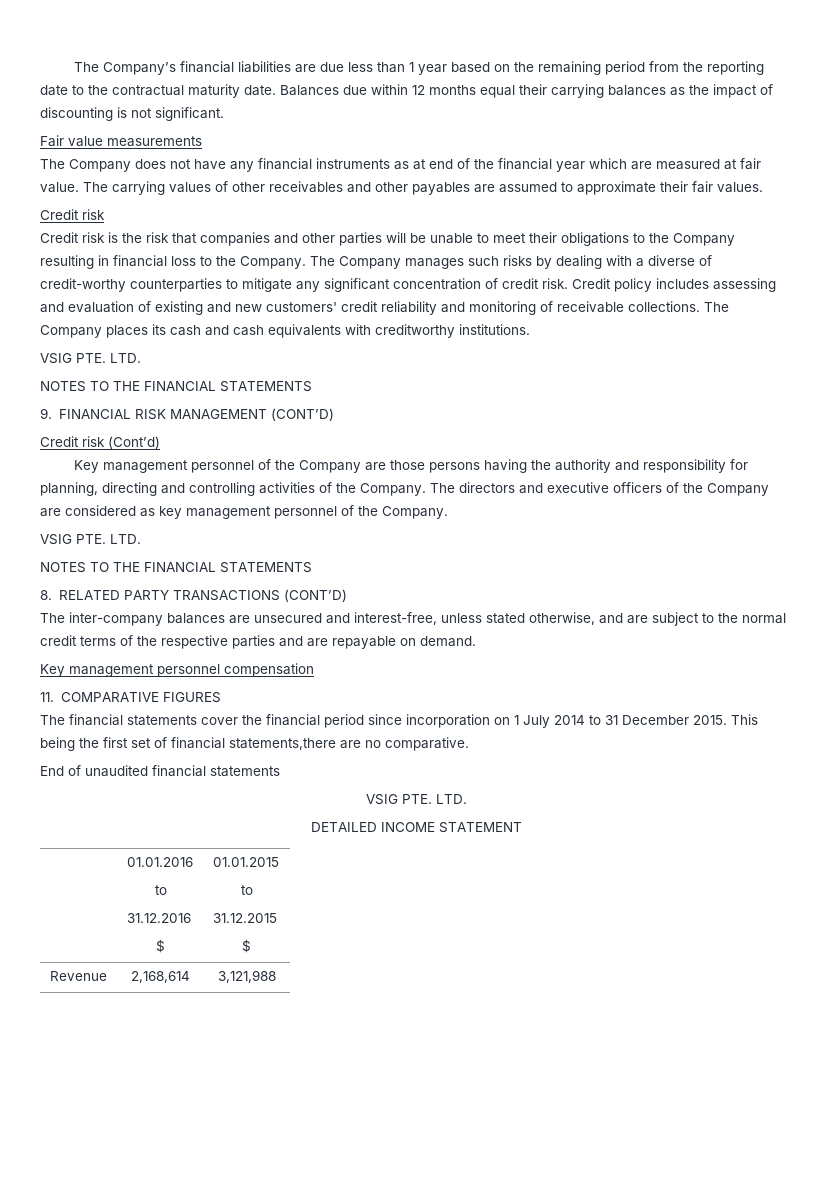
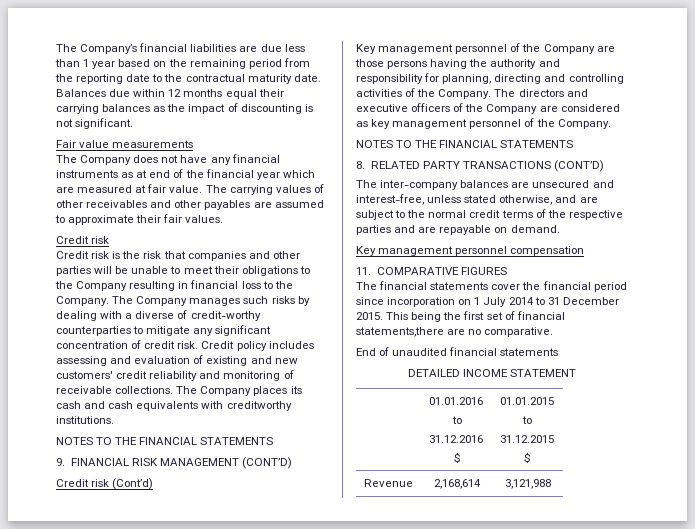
[40,353,141,364] // VSIG PTE. LTD. -> (114, 420) none
[40,534,141,545] // VSIG PTE. LTD. -> (611, 124) none
[365,794,467,805] // VSIG PTE. LTD. -> (559, 352) none

